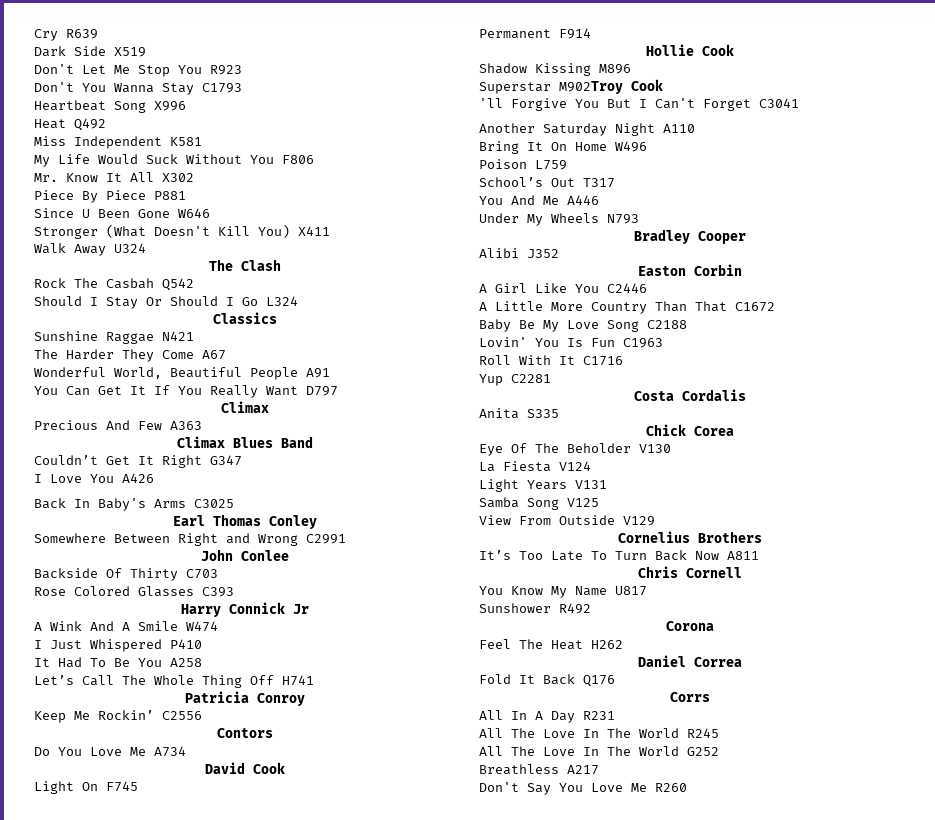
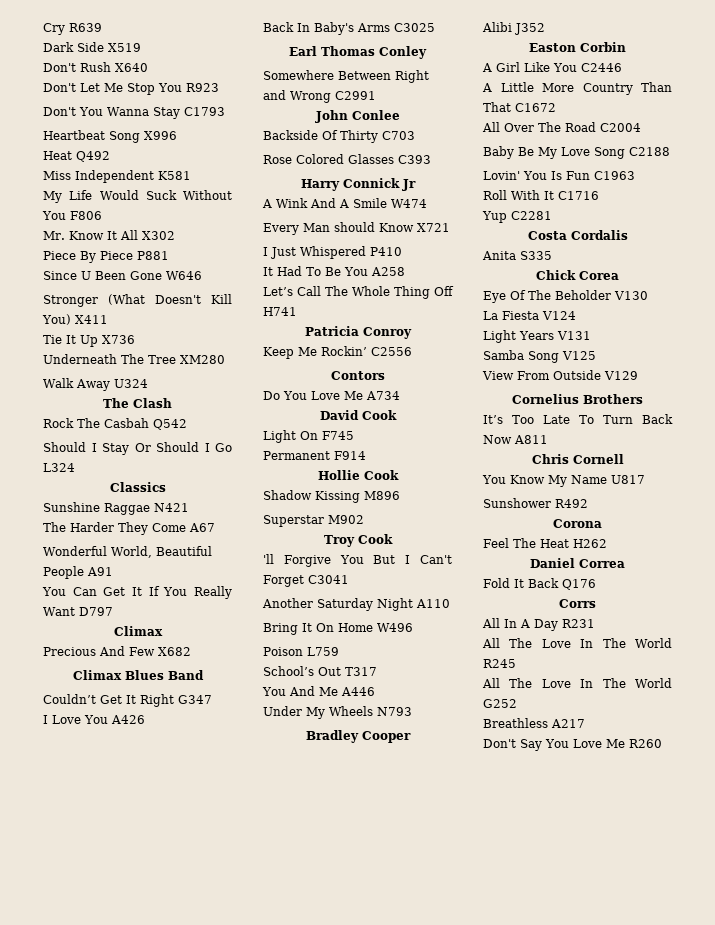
(146, 52) none -> [43,62,148,72] // Don't Rush X640
(330, 231) none -> [43,335,135,347] [43,354,225,364] // Tie It Up X736 // Underneath The Tree XM280
[170,421,202,430] A363 -> [158,647,191,656] X682
(218, 626) none -> [263,222,450,235] // Every Man should Know X721
[559,81,623,94] M902Troy -> [328,515,364,524] [323,535,355,547] M902 // Troy
(775, 307) none -> [482,122,641,132] // All Over The Road C2004

